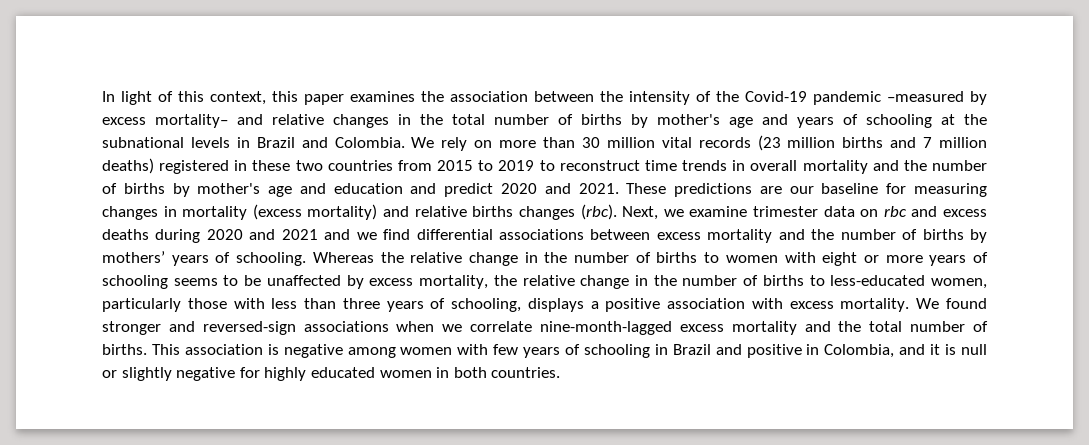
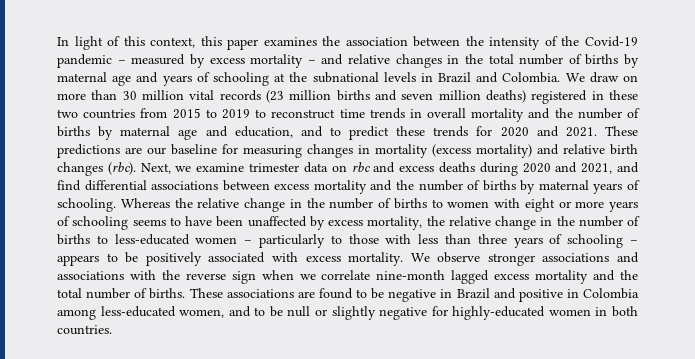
[887,91,987,105] [102,114,228,128] –measured by excess mortality– -> [117,54,316,68] – measured by excess mortality –
[657,114,720,125] mother's -> [57,72,107,82] maternal
[441,137,468,151] rely -> [589,72,619,83] draw
[923,137,933,148] 7 -> [401,93,434,100] seven
[197,183,494,197] mother's age and education and predict -> [120,126,493,140] maternal age and education, and to predict these trends for
[472,206,514,217] births -> [610,144,638,155] birth
[281,229,377,240] 2021 and we -> [581,162,639,174] 2021, and
[102,251,165,263] mothers’ -> [538,180,589,190] maternal
[244,275,262,286] be -> [185,216,244,227] have been
[930,278,987,289] [102,298,181,312] women, particularly -> [195,234,342,248] women – particularly to
[451,298,987,312] [102,321,389,335] schooling, displays a positive association with excess mortality. We found stronger and reversed-sign associations -> [567,234,638,248] [57,252,639,266] [57,270,256,284] schooling – appears to be positively associated with excess mortality. We observe stronger associations and associations with the reverse sign
[539,321,672,335] nine-month-lagged -> [376,270,490,284] nine-month lagged
[151,344,650,358] This association is negative among women with few years of schooling -> [189,288,437,302] These associations are found to be negative
[824,344,957,358] Colombia, and it is -> [583,288,639,299] [57,306,283,320] Colombia among less-educated women, and to be
[264,367,375,381] highly educated -> [452,306,546,320] highly-educated

